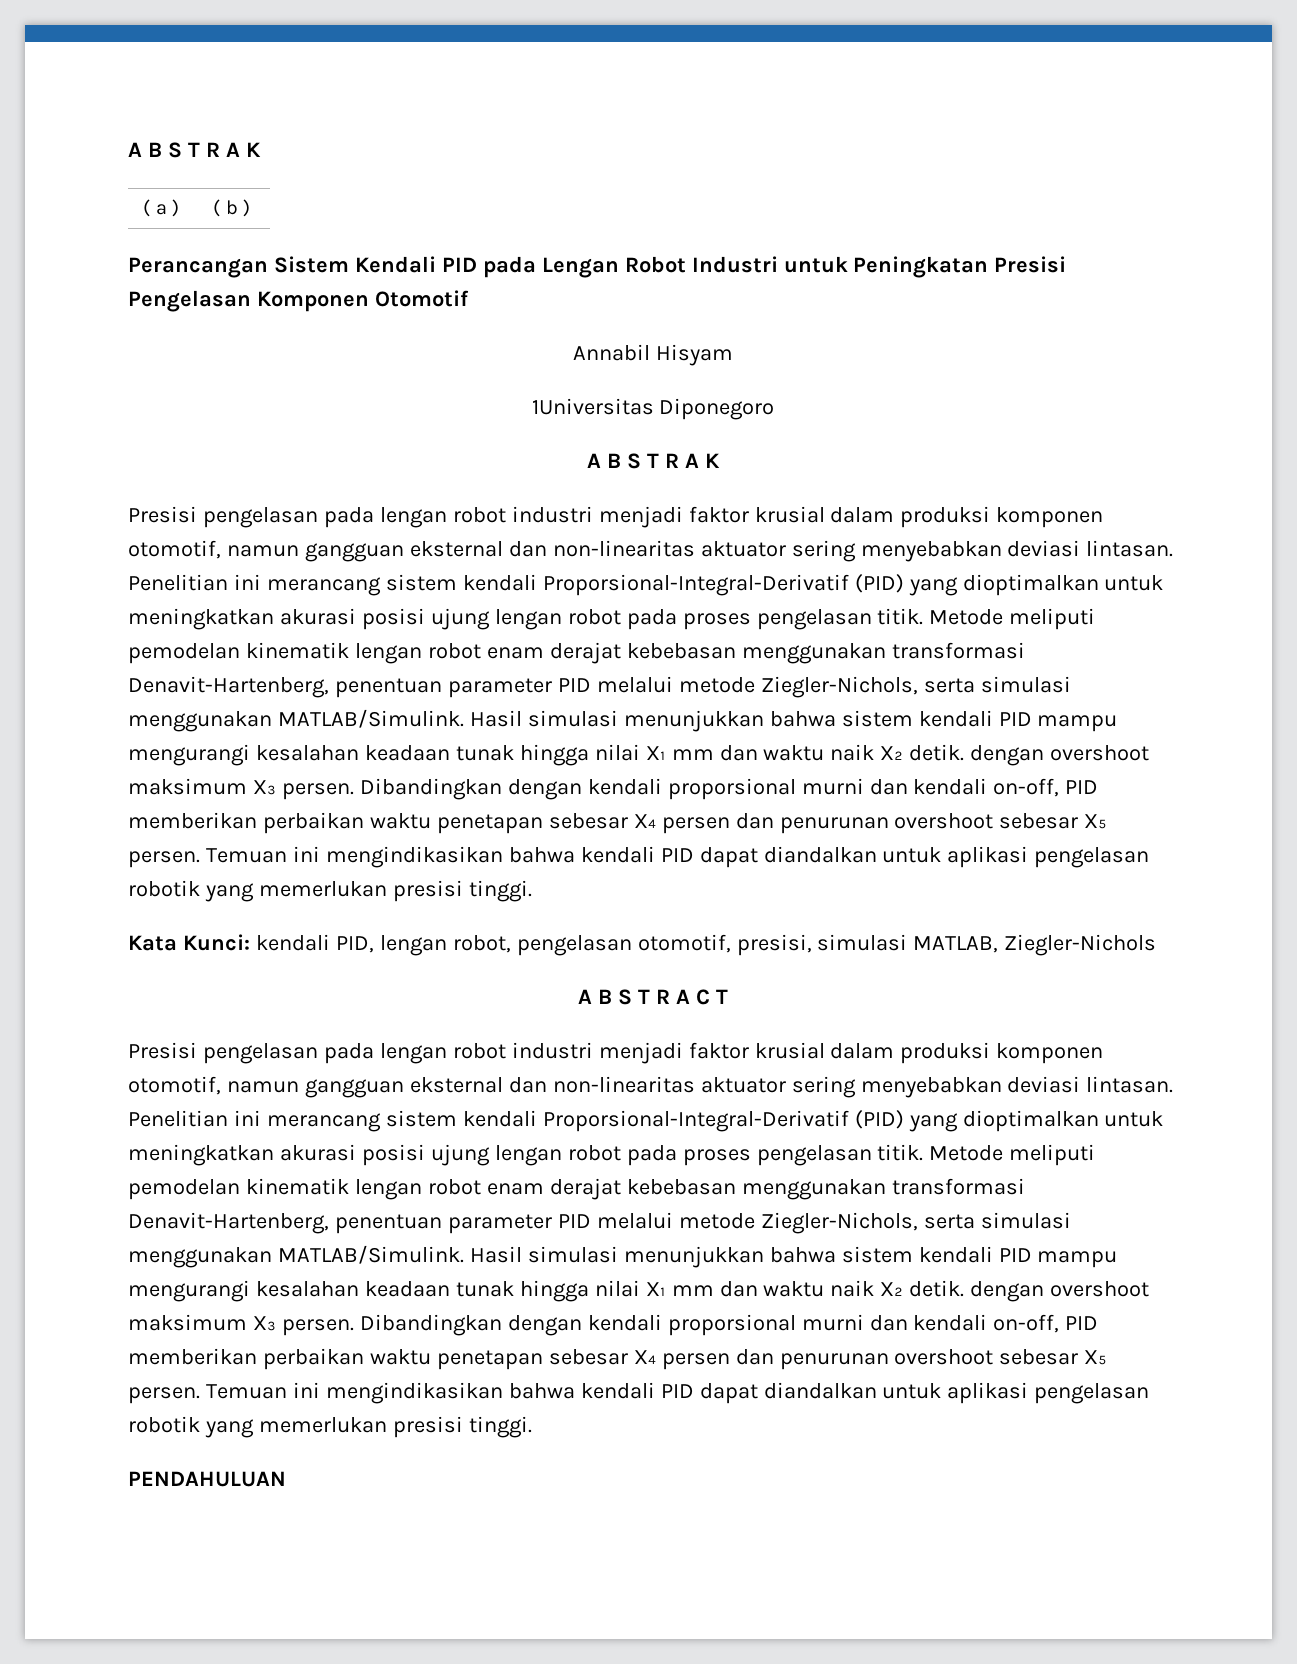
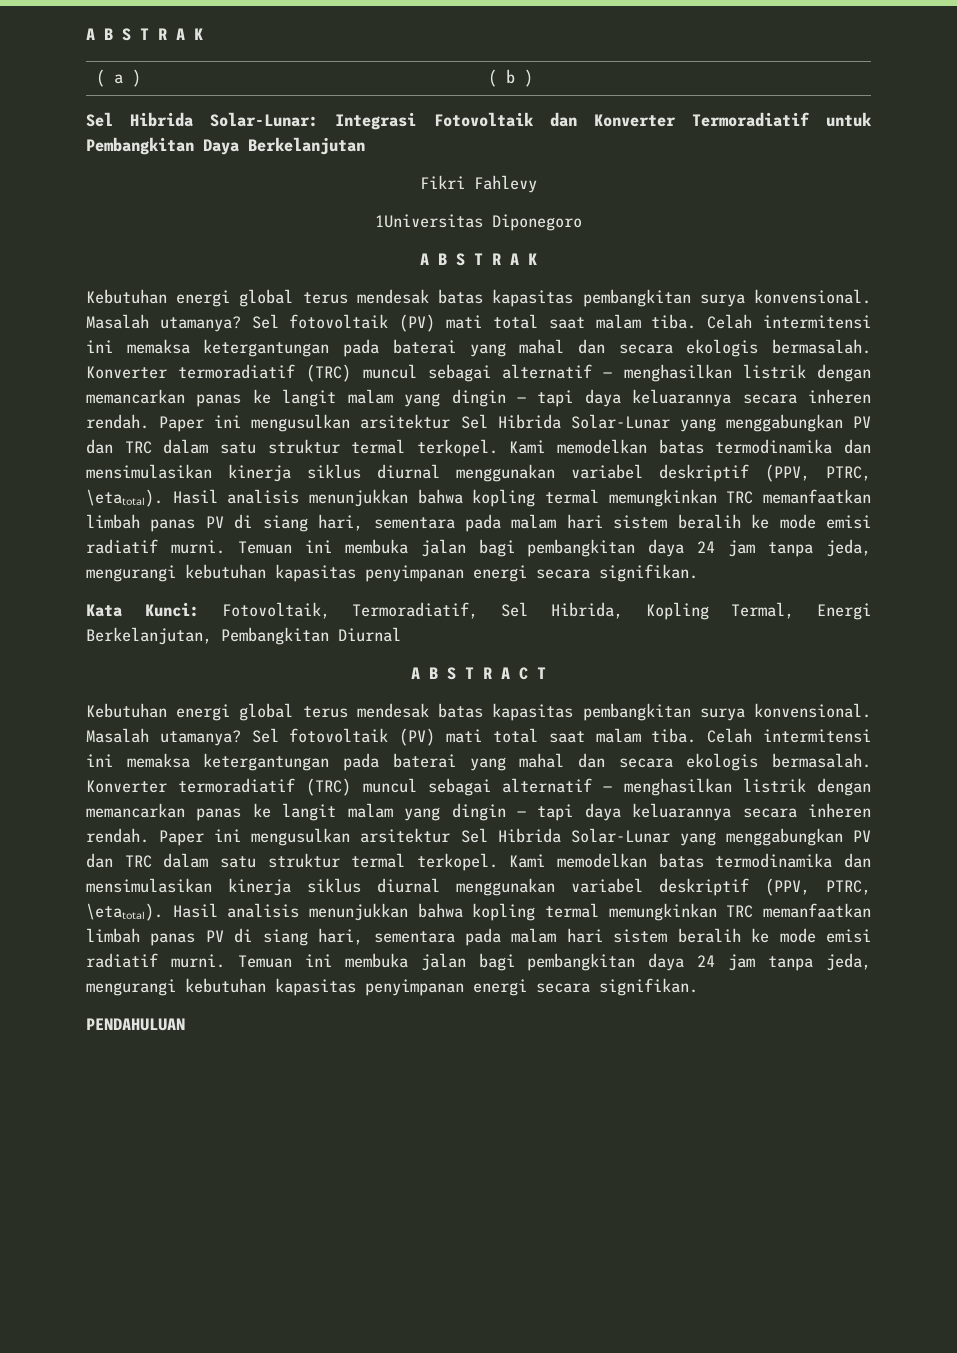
[128,256,1067,278] [128,290,469,312] [573,344,733,366] Perancangan Sistem Kendali PID pada Lengan Robot Industri untuk Peningkatan Presisi Pengelasan Komponen Otomotif // Annabil Hisyam -> [86,112,872,130] [86,137,365,155] [420,175,537,193] Sel Hibrida Solar-Lunar: Integrasi Fotovoltaik dan Konverter Termoradiatif untuk Pembangkitan Daya Berkelanjutan // Fikri Fahlevy
[128,506,1104,528] [128,540,1174,562] [128,574,1164,596] [128,608,1096,630] [128,642,1025,664] [128,676,1071,698] [128,709,1118,732] [128,744,1150,766] [128,778,1099,800] [128,812,1108,834] [128,846,1150,868] [128,880,532,902] [128,934,1157,956] Presisi pengelasan pada lengan robot industri menjadi faktor krusial dalam produksi komponen otomotif, namun gangguan eksternal dan non-linearitas aktuator sering menyebabkan deviasi lintasan. Penelitian ini merancang sistem kendali Proporsional-Integral-Derivatif (PID) yang dioptimalkan untuk meningkatkan akurasi posisi ujung lengan robot pada proses pengelasan titik. Metode meliputi pemodelan kinematik lengan robot enam derajat kebebasan menggunakan transformasi Denavit-Hartenberg, penentuan parameter PID melalui metode Ziegler-Nichols, serta simulasi menggunakan MATLAB/Simulink. Hasil simulasi menunjukkan bahwa sistem kendali PID mampu mengurangi kesalahan keadaan tunak hingga nilai X₁ mm dan waktu naik X₂ detik. dengan overshoot maksimum X₃ persen. Dibandingkan dengan kendali proporsional murni dan kendali on-off, PID memberikan perbaikan waktu penetapan sebesar X₄ persen dan penurunan overshoot sebesar X₅ persen. Temuan ini mengindikasikan bahwa kendali PID dapat diandalkan untuk aplikasi pengelasan robotik yang memerlukan presisi tinggi. // Kata Kunci: kendali PID, lengan robot, pengelasan otomotif, presisi, simulasi MATLAB, Ziegler-Nichols -> [86,289,871,307] [86,314,872,332] [86,339,872,357] [86,364,871,382] [86,389,871,407] [86,414,872,432] [86,439,871,457] [86,464,871,482] [86,489,871,507] [86,514,872,532] [86,539,871,557] [86,564,698,582] [86,602,871,620] [86,627,401,645] Kebutuhan energi global terus mendesak batas kapasitas pembangkitan surya konvensional. Masalah utamanya? Sel fotovoltaik (PV) mati total saat malam tiba. Celah intermitensi ini memaksa ketergantungan pada baterai yang mahal dan secara ekologis bermasalah. Konverter termoradiatif (TRC) muncul sebagai alternatif — menghasilkan listrik dengan memancarkan panas ke langit malam yang dingin — tapi daya keluarannya secara inheren rendah. Paper ini mengusulkan arsitektur Sel Hibrida Solar-Lunar yang menggabungkan PV dan TRC dalam satu struktur termal terkopel. Kami memodelkan batas termodinamika dan mensimulasikan kinerja siklus diurnal menggunakan variabel deskriptif (PPV, PTRC, \etaₜₒₜₐₗ). Hasil analisis menunjukkan bahwa kopling termal memungkinkan TRC memanfaatkan limbah panas PV di siang hari, sementara pada malam hari sistem beralih ke mode emisi radiatif murni. Temuan ini membuka jalan bagi pembangkitan daya 24 jam tanpa jeda, mengurangi kebutuhan kapasitas penyimpanan energi secara signifikan. // Kata Kunci: Fotovoltaik, Termoradiatif, Sel Hibrida, Kopling Termal, Energi Berkelanjutan, Pembangkitan Diurnal
[128,1042,1104,1064] [128,1076,1174,1098] [128,1110,1164,1132] [128,1144,1096,1166] [128,1178,1025,1200] [128,1212,1071,1234] [128,1245,1118,1268] [128,1280,1150,1302] [128,1314,1099,1336] [128,1348,1108,1370] [128,1382,1150,1404] [128,1416,532,1438] Presisi pengelasan pada lengan robot industri menjadi faktor krusial dalam produksi komponen otomotif, namun gangguan eksternal dan non-linearitas aktuator sering menyebabkan deviasi lintasan. Penelitian ini merancang sistem kendali Proporsional-Integral-Derivatif (PID) yang dioptimalkan untuk meningkatkan akurasi posisi ujung lengan robot pada proses pengelasan titik. Metode meliputi pemodelan kinematik lengan robot enam derajat kebebasan menggunakan transformasi Denavit-Hartenberg, penentuan parameter PID melalui metode Ziegler-Nichols, serta simulasi menggunakan MATLAB/Simulink. Hasil simulasi menunjukkan bahwa sistem kendali PID mampu mengurangi kesalahan keadaan tunak hingga nilai X₁ mm dan waktu naik X₂ detik. dengan overshoot maksimum X₃ persen. Dibandingkan dengan kendali proporsional murni dan kendali on-off, PID memberikan perbaikan waktu penetapan sebesar X₄ persen dan penurunan overshoot sebesar X₅ persen. Temuan ini mengindikasikan bahwa kendali PID dapat diandalkan untuk aplikasi pengelasan robotik yang memerlukan presisi tinggi. -> [86,703,871,721] [86,728,872,746] [86,753,872,771] [86,778,871,796] [86,803,871,821] [86,828,872,846] [86,853,871,871] [86,878,871,896] [86,903,871,921] [86,928,872,946] [86,953,871,971] [86,978,698,996] Kebutuhan energi global terus mendesak batas kapasitas pembangkitan surya konvensional. Masalah utamanya? Sel fotovoltaik (PV) mati total saat malam tiba. Celah intermitensi ini memaksa ketergantungan pada baterai yang mahal dan secara ekologis bermasalah. Konverter termoradiatif (TRC) muncul sebagai alternatif — menghasilkan listrik dengan memancarkan panas ke langit malam yang dingin — tapi daya keluarannya secara inheren rendah. Paper ini mengusulkan arsitektur Sel Hibrida Solar-Lunar yang menggabungkan PV dan TRC dalam satu struktur termal terkopel. Kami memodelkan batas termodinamika dan mensimulasikan kinerja siklus diurnal menggunakan variabel deskriptif (PPV, PTRC, \etaₜₒₜₐₗ). Hasil analisis menunjukkan bahwa kopling termal memungkinkan TRC memanfaatkan limbah panas PV di siang hari, sementara pada malam hari sistem beralih ke mode emisi radiatif murni. Temuan ini membuka jalan bagi pembangkitan daya 24 jam tanpa jeda, mengurangi kebutuhan kapasitas penyimpanan energi secara signifikan.

